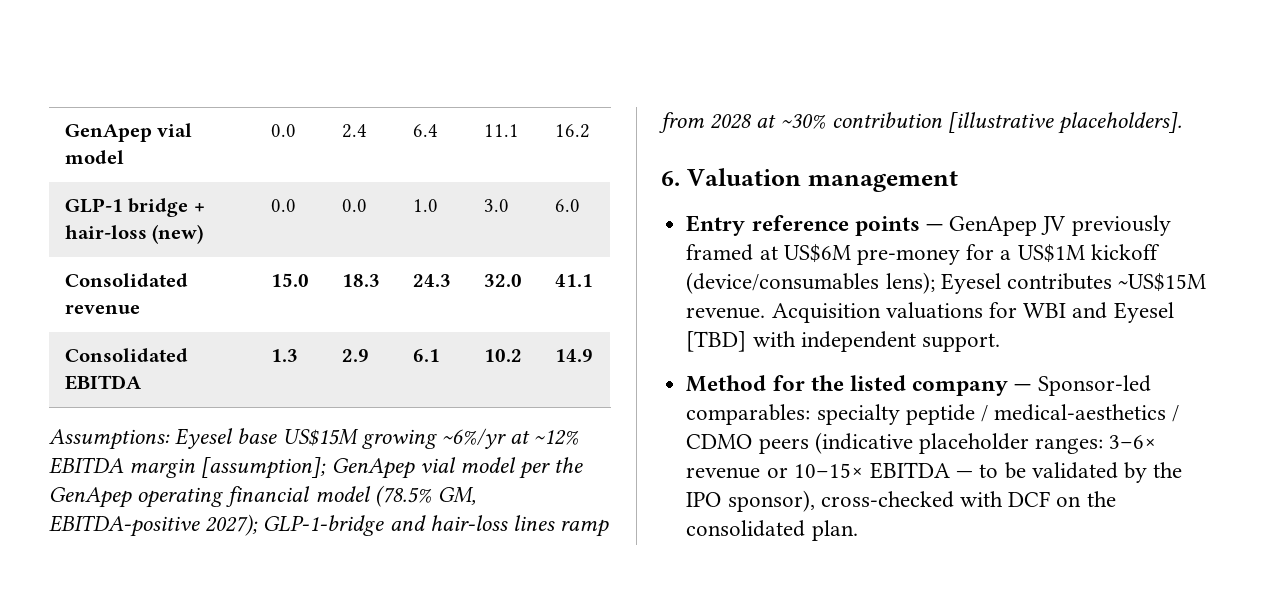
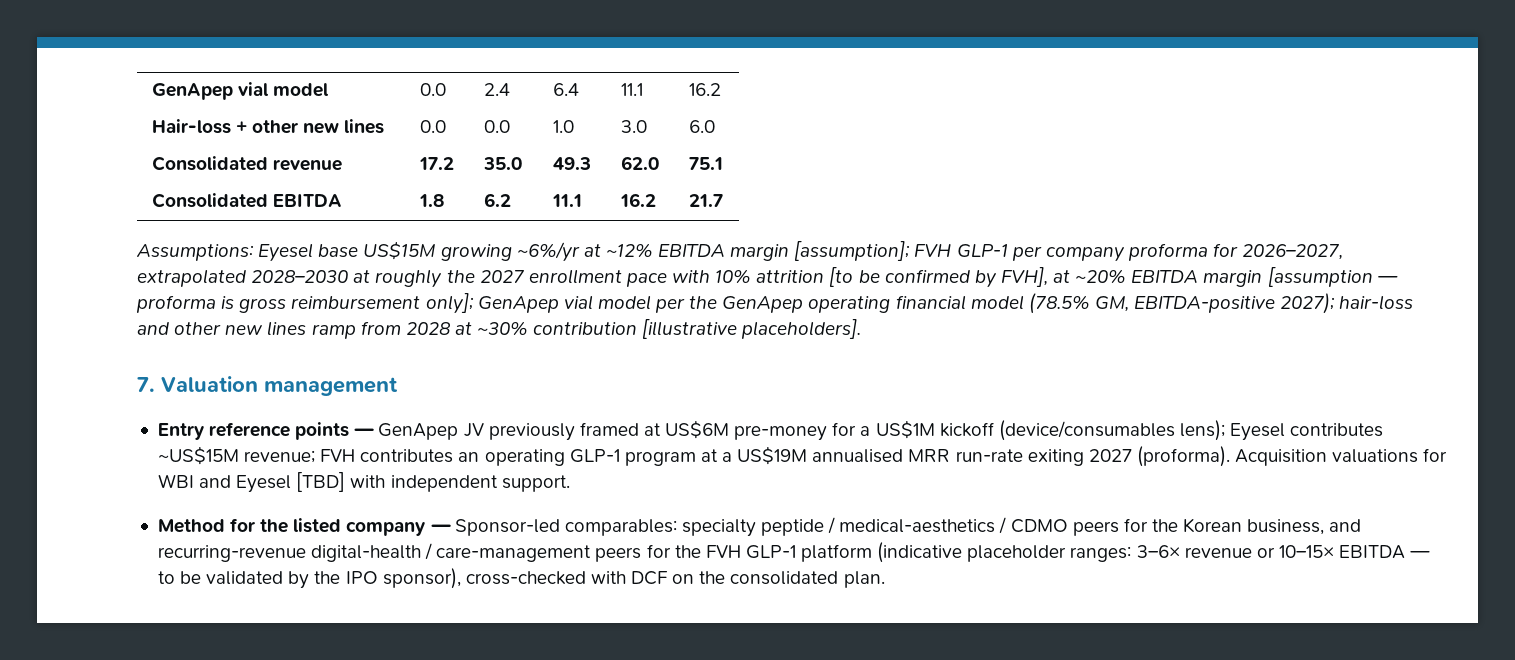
[64,198,205,217] [64,224,204,244] GLP-1 bridge + hair-loss (new) -> [151,119,385,134] Hair-loss + other new lines
[270,273,309,287] [341,274,380,287] [412,274,451,287] [483,274,522,287] [554,274,593,287] [64,348,188,362] [64,375,142,390] [270,349,298,362] [341,349,369,362] [412,349,440,362] [483,349,522,362] [554,349,593,362] 15.0 | 18.3 | 24.3 | 32.0 | 41.1 // Consolidated EBITDA | 1.3 | 2.9 | 6.1 | 10.2 | 14.9 -> [418,157,454,170] [482,157,522,170] [552,157,591,170] [620,156,659,170] [688,157,723,170] [151,193,342,208] [418,194,444,207] [483,193,511,207] [551,194,582,207] [619,193,656,207] [688,194,723,207] 17.2 | 35.0 | 49.3 | 62.0 | 75.1 // Consolidated EBITDA | 1.8 | 6.2 | 11.1 | 16.2 | 21.7
(327, 468) none -> [914,243,1344,262] [137,267,1398,288] [136,293,474,314] FVH GLP-1 per company proforma for 2026–2027, extrapolated 2028–2030 at roughly the 2027 enrollment pace with 10% attrition [to be confirmed by FVH], at ~20% EBITDA margin [assumption — proforma is gross reimbursement only];
[263,515,508,536] GLP-1-bridge and hair-loss -> [1339,295,1414,310] [137,322,264,335] hair-loss and other new
[661,171,680,186] 6. -> [137,377,155,392] 7.
[686,307,766,319] revenue. -> [244,446,1230,467] revenue; FVH contributes an operating GLP-1 program at a US$19M annualised MRR run-rate exiting 2027 (proforma).
(809, 446) none -> [1123,518,1362,535] [157,543,873,562] for the Korean business, and recurring-revenue digital-health / care-management peers for the FVH GLP-1 platform

